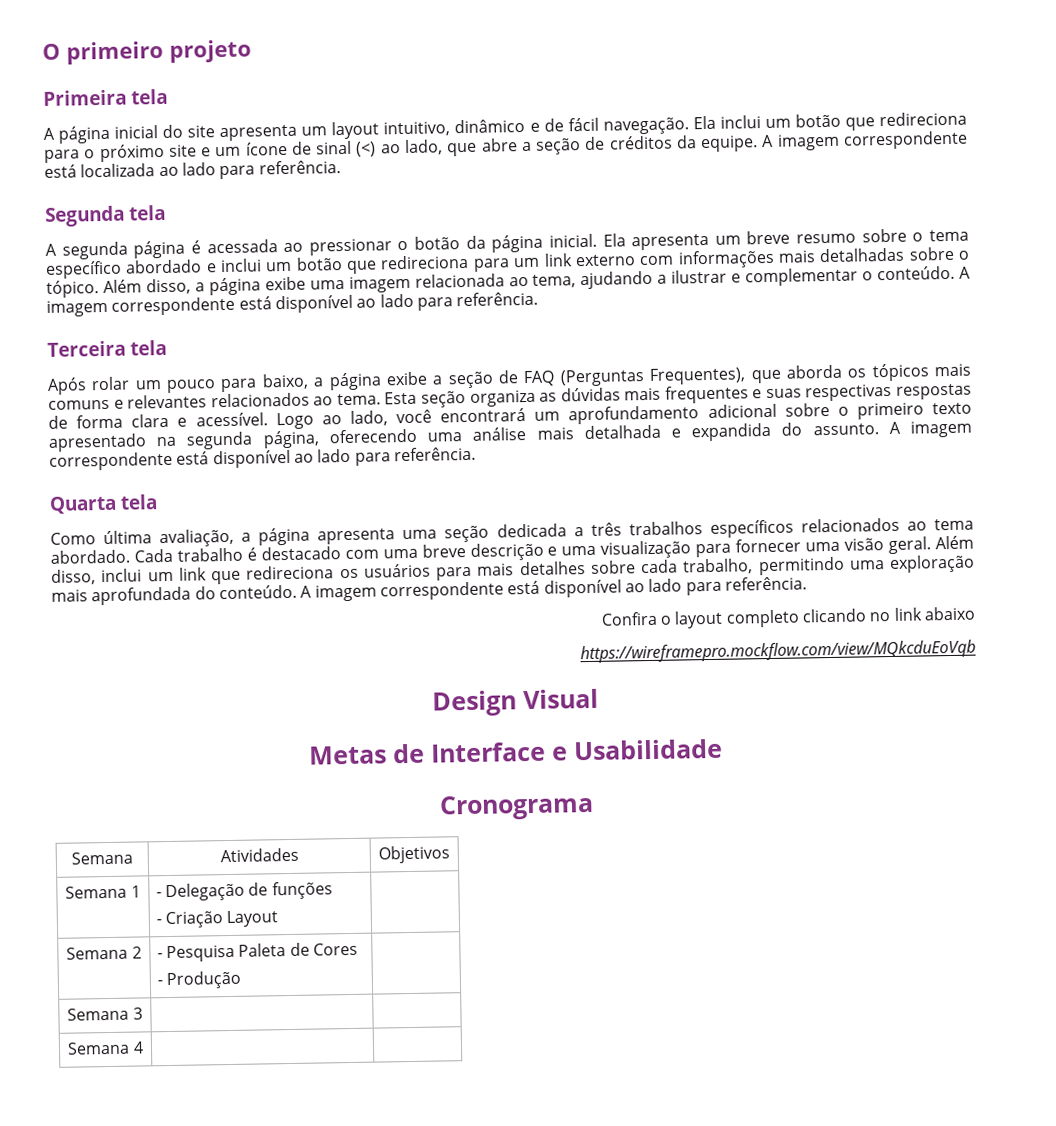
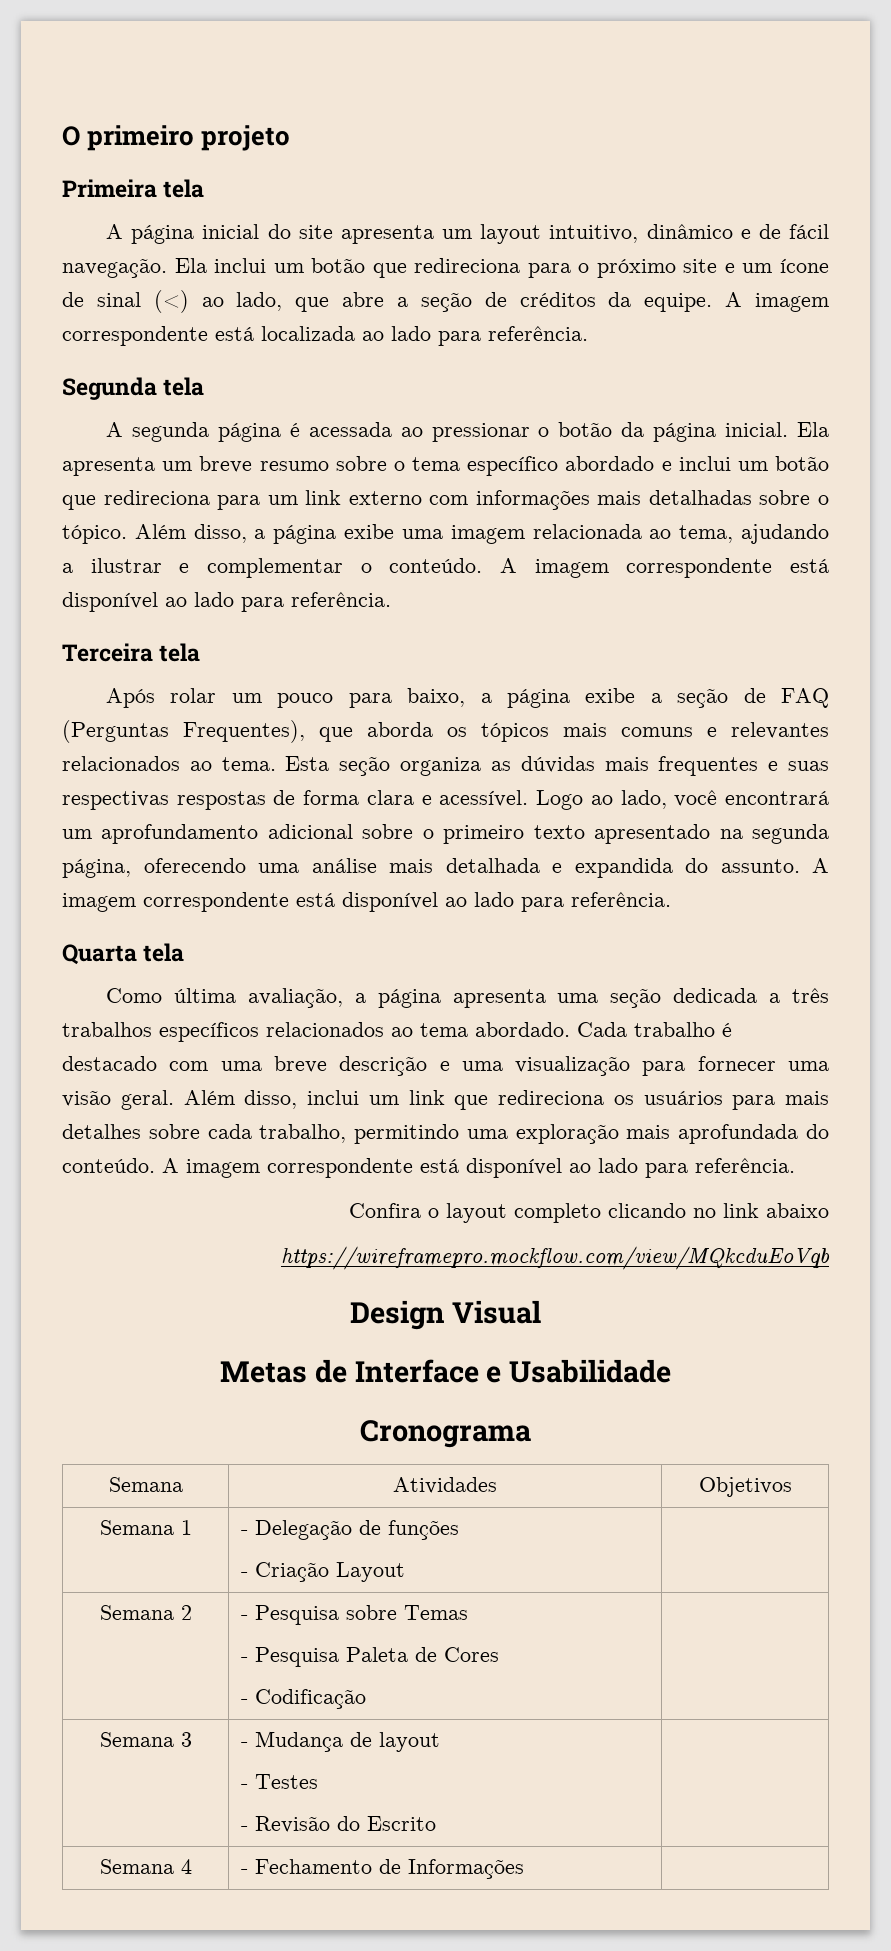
(236, 953) none -> [346,1605,469,1620] [241,1647,340,1667] sobre Temas // - Pesquisa
[166,970,243,990] Produção -> [255,1689,367,1709] Codificação
[67,1041,144,1055] | // Semana 4 | -> [241,1731,441,1752] [241,1774,319,1789] [241,1816,437,1833] [99,1859,192,1874] [241,1859,525,1879] - Mudança de layout // - Testes // - Revisão do Escrito | // Semana 4 | - Fechamento de Informações

